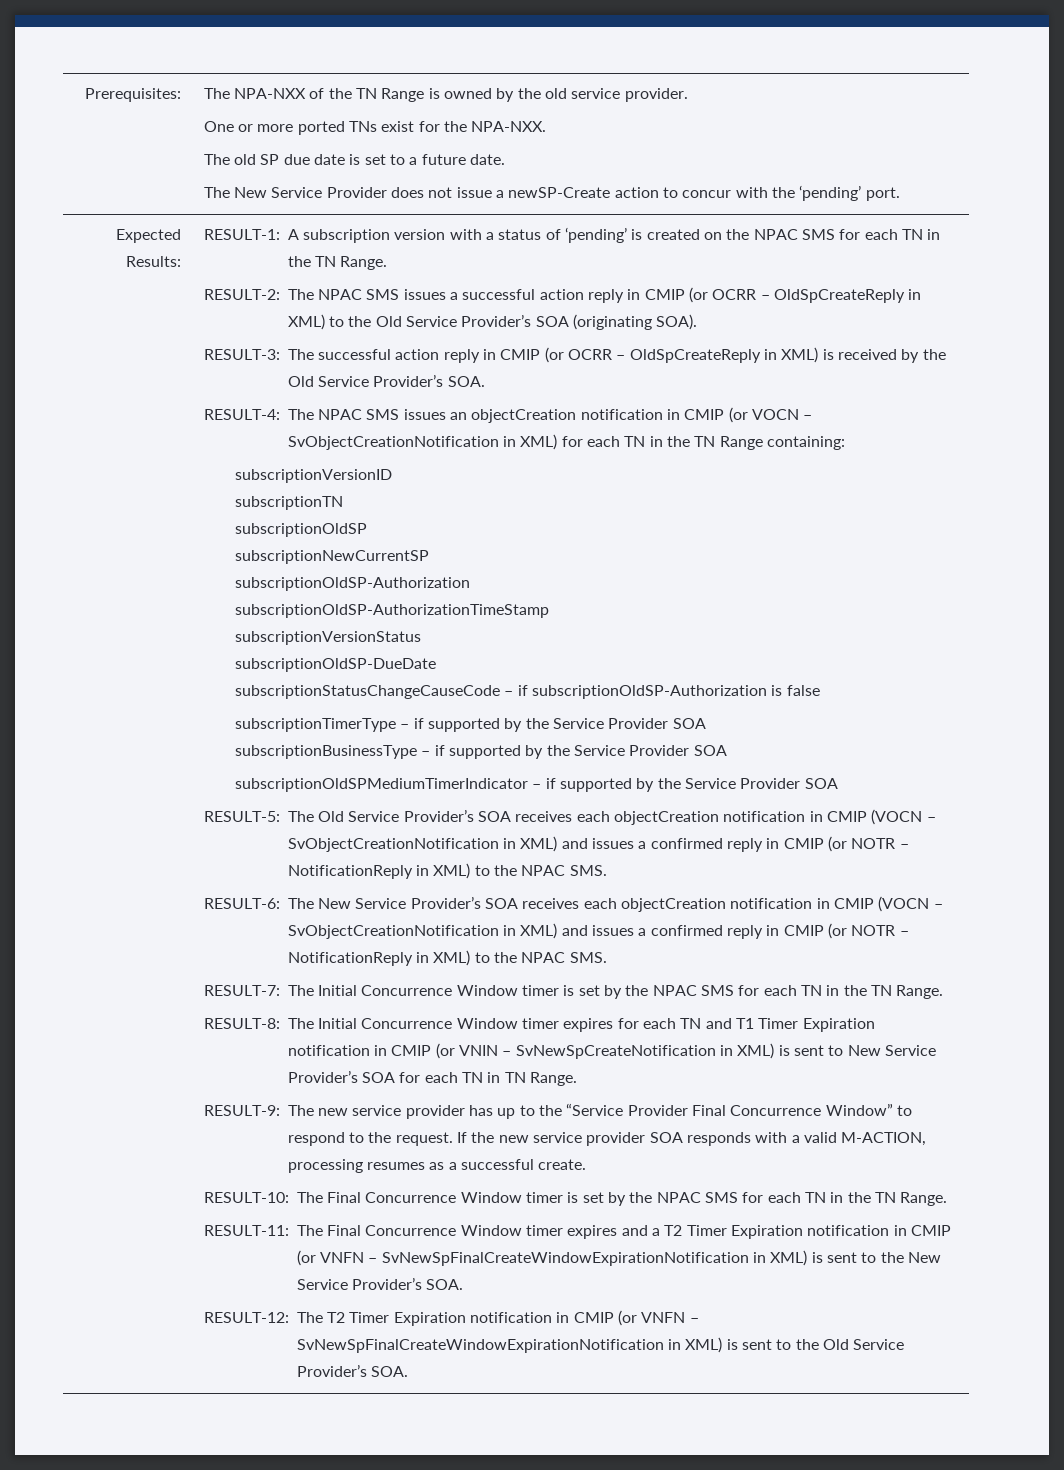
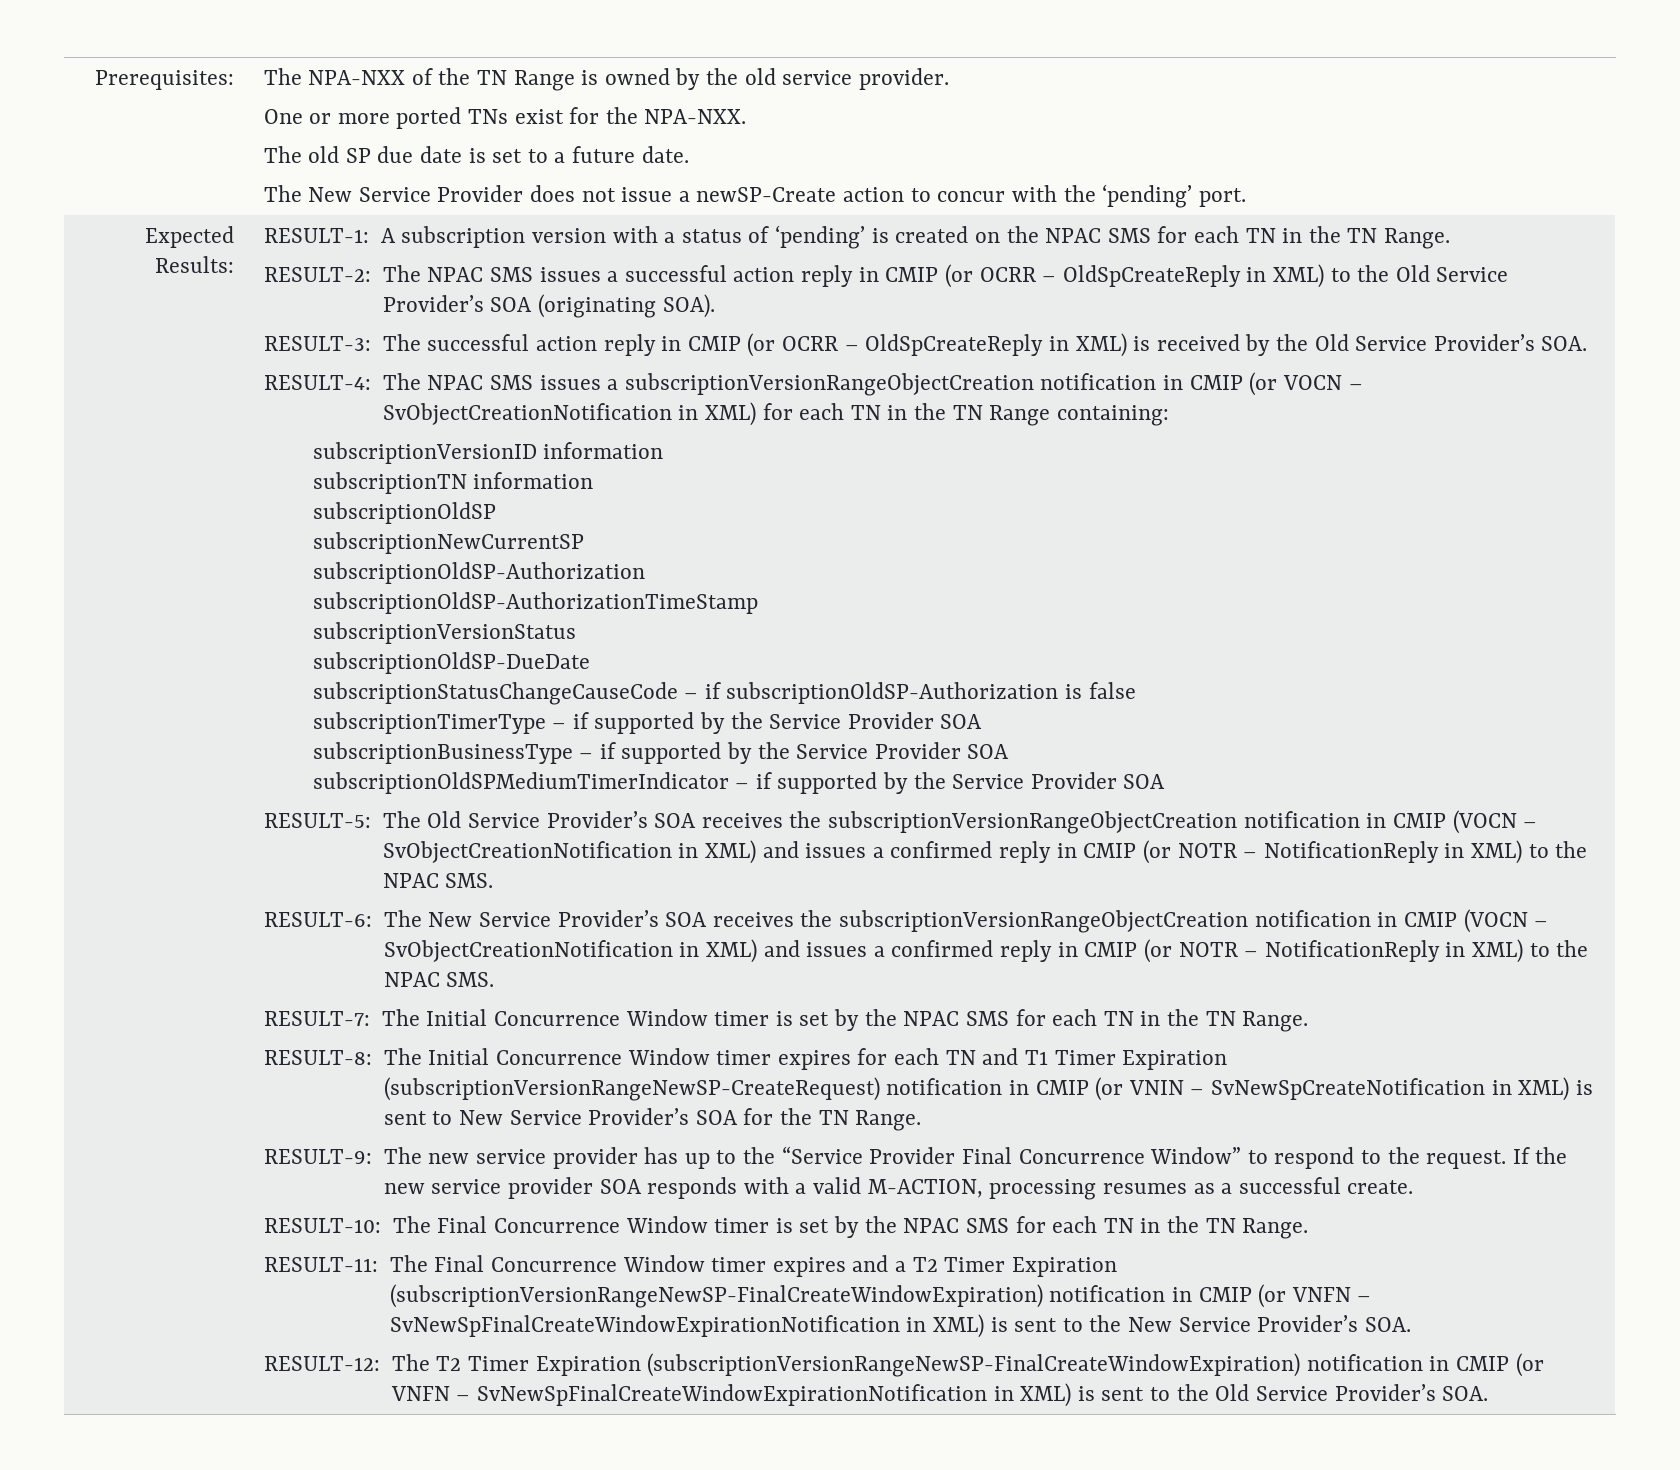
[450,409,577,423] an objectCreation -> [607,373,1034,396] a subscriptionVersionRangeObjectCreation
(392, 476) none -> [543,442,664,459] information
(343, 503) none -> [473,472,594,489] information
[576,811,720,825] each objectCreation -> [789,811,1238,834] the subscriptionVersionRangeObjectCreation
[583,898,727,912] each objectCreation -> [800,910,1249,933] the subscriptionVersionRangeObjectCreation
(875, 1025) none -> [383,1077,880,1101] (subscriptionVersionRangeNewSP-CreateRequest)
[424,1072,501,1083] each TN in -> [780,1108,813,1125] the
(803, 1232) none -> [389,1284,1043,1308] (subscriptionVersionRangeNewSP-FinalCreateWindowExpiration)
(466, 1319) none -> [647,1353,1301,1377] (subscriptionVersionRangeNewSP-FinalCreateWindowExpiration)

